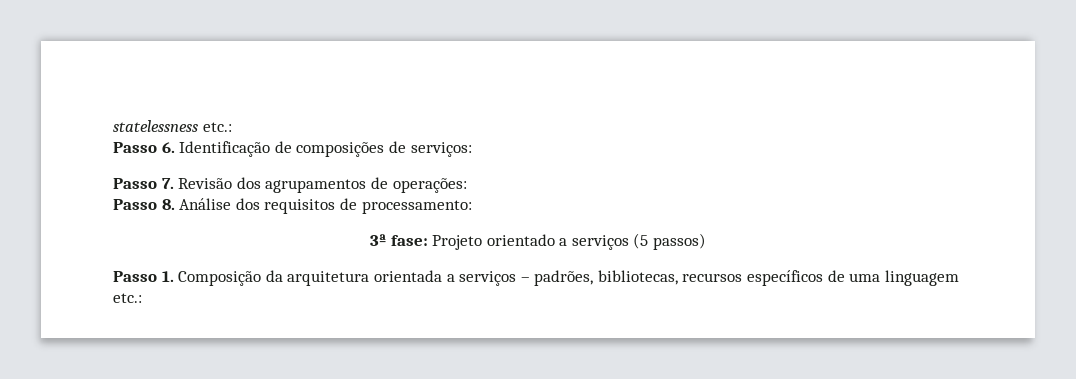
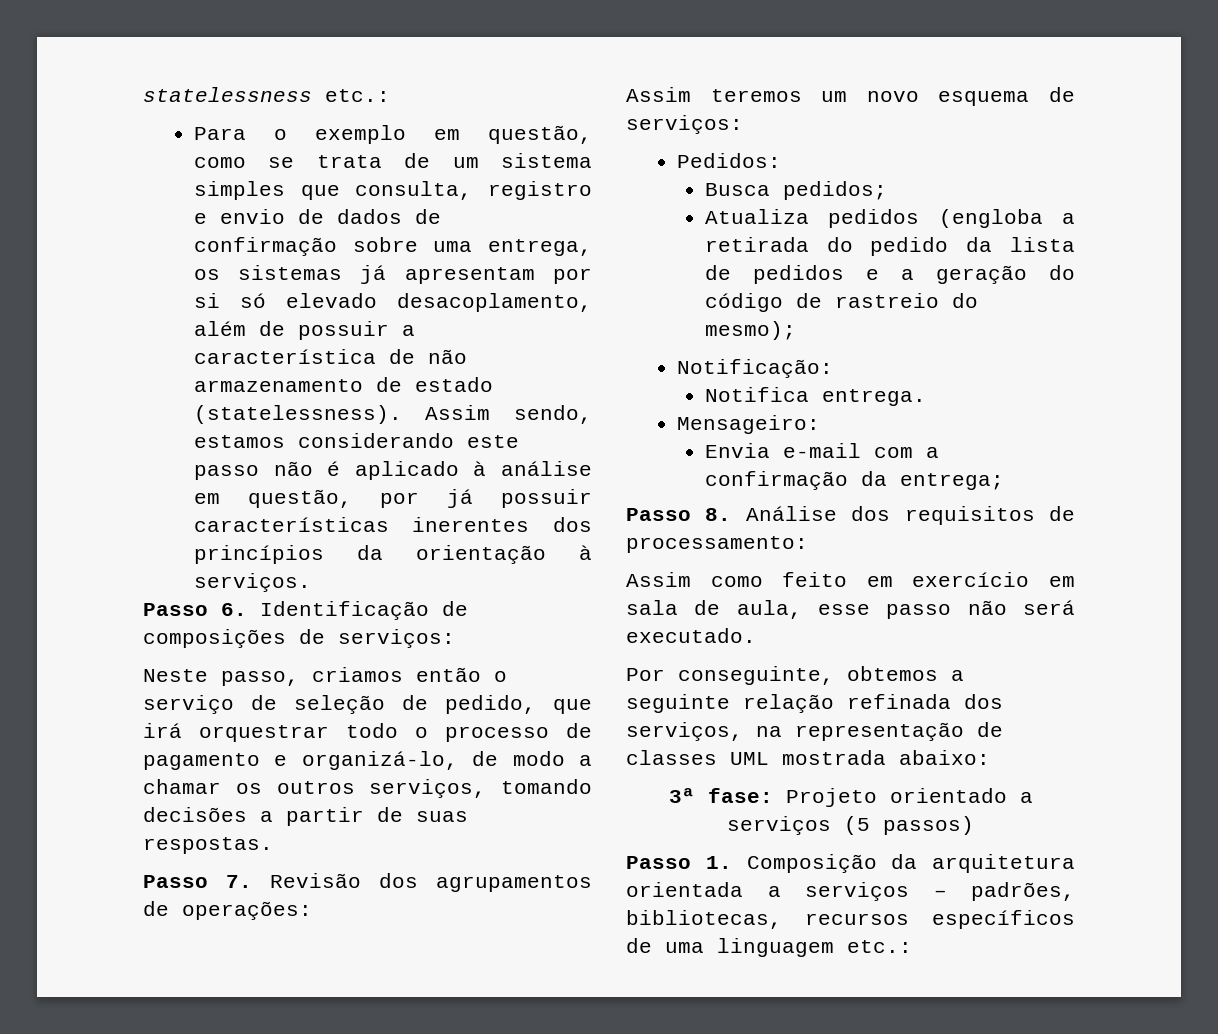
(232, 127) none -> [193,125,592,144] [193,153,592,168] [193,181,592,200] [193,209,441,224] [193,237,592,256] [193,265,592,284] [193,293,592,312] [193,321,415,340] [193,349,467,364] [193,377,493,392] [193,405,592,424] [193,433,519,448] [193,461,592,480] [193,489,592,508] [193,517,592,532] [193,545,592,564] [193,573,311,592] // Para o exemplo em questão, como se trata de um sistema simples que consulta, registro e envio de dados de confirmação sobre uma entrega, os sistemas já apresentam por si só elevado desacoplamento, além de possuir a característica de não armazenamento de estado (statelessness). Assim sendo, estamos considerando este passo não é aplicado à análise em questão, por já possuir características inerentes dos princípios da orientação à serviços.
(472, 149) none -> [143,667,507,686] [143,695,592,714] [143,723,592,742] [143,751,592,770] [143,779,592,798] [143,807,468,826] [143,837,273,854] // Neste passo, criamos então o serviço de seleção de pedido, que irá orquestrar todo o processo de pagamento e organizá-lo, de modo a chamar os outros serviços, tomando decisões a partir de suas respostas.
(467, 185) none -> [626,87,1075,106] [626,115,743,134] [676,153,781,168] [704,181,887,200] [704,209,1075,228] [704,237,1075,256] [704,265,1075,284] [704,293,978,312] [704,321,796,340] [676,359,833,378] [704,387,926,406] [676,415,820,434] [704,443,939,458] [704,471,1004,490] // Assim teremos um novo esquema de serviços: // Pedidos: // Busca pedidos; // Atualiza pedidos (engloba a retirada do pedido da lista de pedidos e a geração do código de rastreio do mesmo); // Notificação: // Notifica entrega. // Mensageiro: // Envia e-mail com a confirmação da entrega;
(472, 207) none -> [626,572,1075,587] [626,600,1075,619] [626,628,756,643] [626,666,964,685] [626,694,1003,713] [626,722,1003,741] [626,750,990,765] // Assim como feito em exercício em sala de aula, esse passo não será executado. // Por conseguinte, obtemos a seguinte relação refinada dos serviços, na representação de classes UML mostrada abaixo:

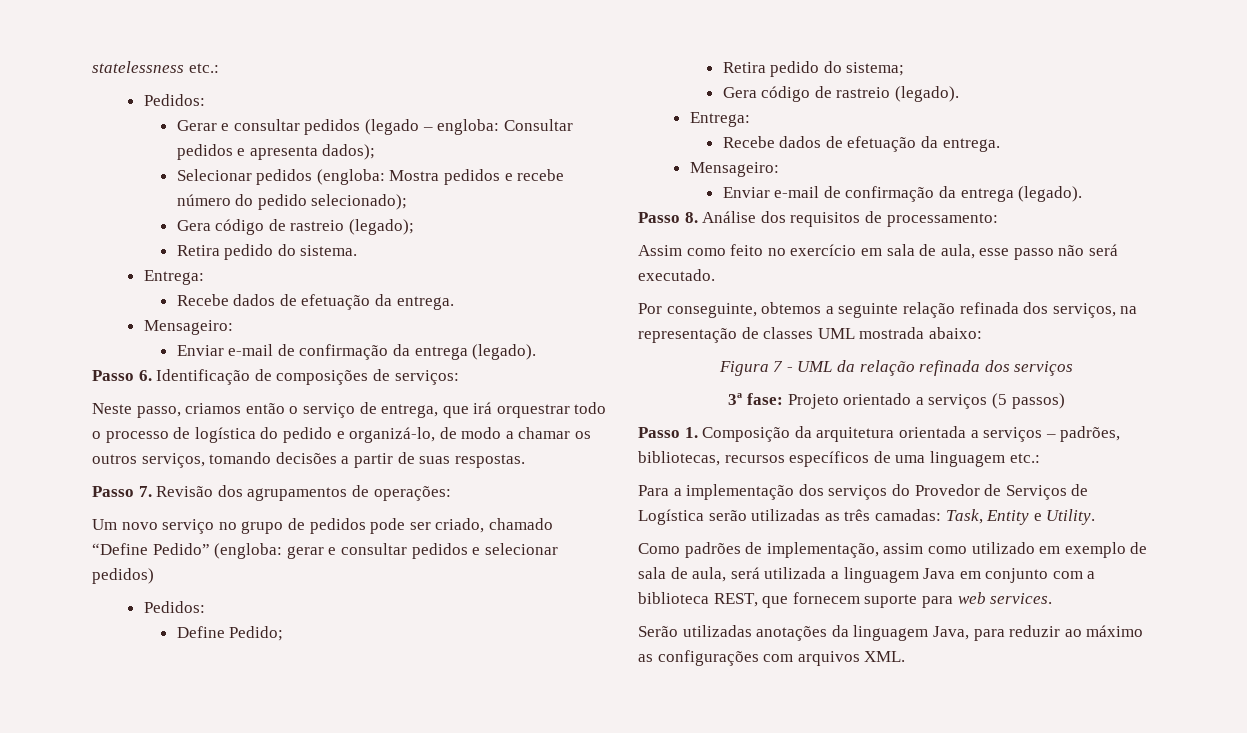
[193,125,592,144] [193,153,592,168] [193,181,592,200] [193,209,441,224] [193,237,592,256] [193,265,592,284] [193,293,592,312] [193,321,415,340] [193,349,467,364] [193,377,493,392] [193,405,592,424] [193,433,519,448] [193,461,592,480] [193,489,592,508] [193,517,592,532] [193,545,592,564] [193,573,311,592] Para o exemplo em questão, como se trata de um sistema simples que consulta, registro e envio de dados de confirmação sobre uma entrega, os sistemas já apresentam por si só elevado desacoplamento, além de possuir a característica de não armazenamento de estado (statelessness). Assim sendo, estamos considerando este passo não é aplicado à análise em questão, por já possuir características inerentes dos princípios da orientação à serviços. -> [143,94,205,106] [176,119,573,135] [176,144,376,160] [176,169,565,185] [176,194,408,210] [176,219,415,235] [176,244,358,260] [143,270,204,285] [176,294,454,310] [143,320,233,335] [176,344,537,360] Pedidos: // Gerar e consultar pedidos (legado – engloba: Consultar pedidos e apresenta dados); // Selecionar pedidos (engloba: Mostra pedidos e recebe número do pedido selecionado); // Gera código de rastreio (legado); // Retira pedido do sistema. // Entrega: // Recebe dados de efetuação da entrega. // Mensageiro: // Enviar e-mail de confirmação da entrega (legado).
[294,695,536,714] seleção de pedido, -> [381,404,439,418] entrega,
[143,753,260,770] pagamento -> [194,427,332,443] logística do pedido
[626,87,1075,106] [626,115,743,134] [676,153,781,168] [704,181,887,200] [704,209,1075,228] [704,237,1075,256] [704,265,1075,284] [704,293,978,312] [704,321,796,340] [676,359,833,378] [704,387,926,406] [676,415,820,434] [704,443,939,458] [704,471,1004,490] Assim teremos um novo esquema de serviços: // Pedidos: // Busca pedidos; // Atualiza pedidos (engloba a retirada do pedido da lista de pedidos e a geração do código de rastreio do mesmo); // Notificação: // Notifica entrega. // Mensageiro: // Envia e-mail com a confirmação da entrega; -> [92,518,553,534] [92,543,558,559] [92,568,154,584] [143,601,205,613] [176,626,284,641] [722,61,905,77] [722,86,960,102] [689,112,750,127] [722,136,1000,152] [689,162,779,177] [722,186,1083,202] Um novo serviço no grupo de pedidos pode ser criado, chamado “Define Pedido” (engloba: gerar e consultar pedidos e selecionar pedidos) // Pedidos: // Define Pedido; // Retira pedido do sistema; // Gera código de rastreio (legado). // Entrega: // Recebe dados de efetuação da entrega. // Mensageiro: // Enviar e-mail de confirmação da entrega (legado).
[866,576,893,587] em -> [767,248,786,256] no
(990, 757) none -> [718,360,1074,376] // Figura 7 - UML da relação refinada dos serviços
(912, 946) none -> [638,484,1089,500] [638,509,1096,525] [638,542,1148,558] [638,567,1096,583] [638,592,1053,608] [638,625,1144,641] [638,650,906,666] // Para a implementação dos serviços do Provedor de Serviços de Logística serão utilizadas as três camadas: Task, Entity e Utility. // Como padrões de implementação, assim como utilizado em exemplo de sala de aula, será utilizada a linguagem Java em conjunto com a biblioteca REST, que fornecem suporte para web services. // Serão utilizadas anotações da linguagem Java, para reduzir ao máximo as configurações com arquivos XML.

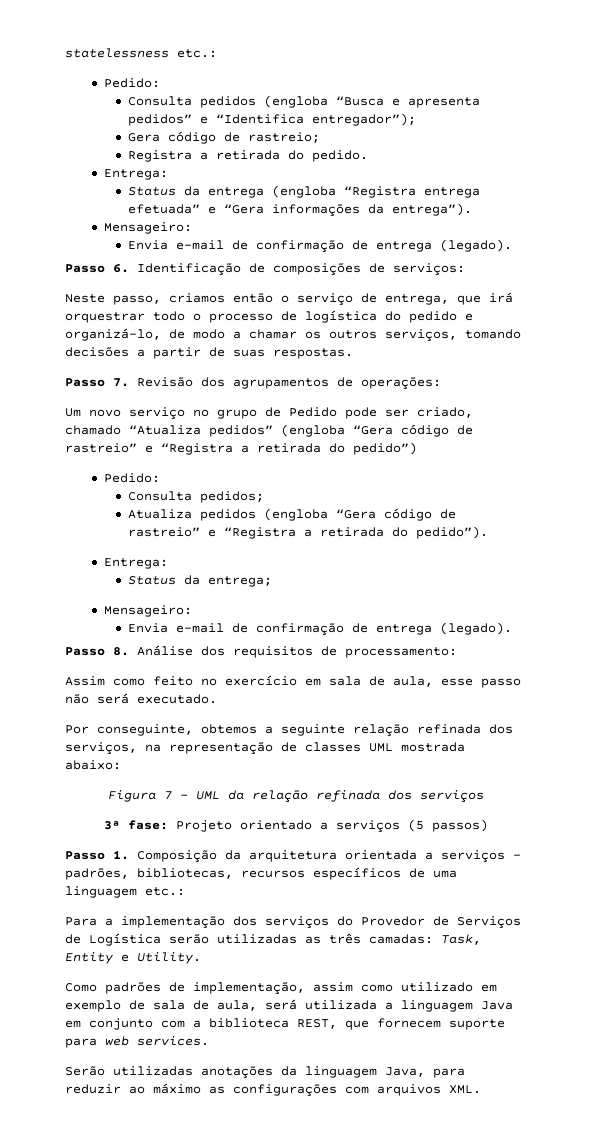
[143,94,205,106] [176,119,573,135] [176,144,376,160] [176,169,565,185] [176,194,408,210] [176,219,415,235] [176,244,358,260] [143,270,204,285] [176,294,454,310] [143,320,233,335] [176,344,411,360] Pedidos: // Gerar e consultar pedidos (legado – engloba: Consultar pedidos e apresenta dados); // Selecionar pedidos (engloba: Mostra pedidos e recebe número do pedido selecionado); // Gera código de rastreio (legado); // Retira pedido do sistema. // Entrega: // Recebe dados de efetuação da entrega. // Mensageiro: // Enviar e-mail de confirmação da -> [103,78,160,88] [127,95,480,108] [127,113,416,126] [127,131,320,144] [127,150,368,162] [103,169,168,180] [127,185,480,198] [127,203,472,217] [103,222,192,234] [127,240,368,253] Pedido: // Consulta pedidos (engloba “Busca e apresenta pedidos” e “Identifica entregador”); // Gera código de rastreio; // Registra a retirada do pedido. // Entrega: // Status da entrega (engloba “Registra entrega efetuada” e “Gera informações da entrega”). // Mensageiro: // Envia e-mail de confirmação de
[309,518,366,534] pedidos -> [289,407,337,417] Pedido
[92,543,558,559] [92,568,154,584] [143,601,205,613] [176,626,284,641] [722,61,905,77] [722,86,960,102] [689,112,750,127] [722,136,1000,152] [689,162,779,177] [722,186,957,202] “Define Pedido” (engloba: gerar e consultar pedidos e selecionar pedidos) // Pedidos: // Define Pedido; // Retira pedido do sistema; // Gera código de rastreio (legado). // Entrega: // Recebe dados de efetuação da entrega. // Mensageiro: // Enviar e-mail de confirmação da -> [129,424,473,437] [65,442,417,455] [103,473,160,483] [127,491,264,503] [127,508,456,521] [127,526,488,539] [103,558,168,569] [127,575,272,587] [103,605,192,617] [127,623,368,636] “Atualiza pedidos” (engloba “Gera código de rastreio” e “Registra a retirada do pedido”) // Pedido: // Consulta pedidos; // Atualiza pedidos (engloba “Gera código de rastreio” e “Registra a retirada do pedido”). // Entrega: // Status da entrega; // Mensageiro: // Envia e-mail de confirmação de

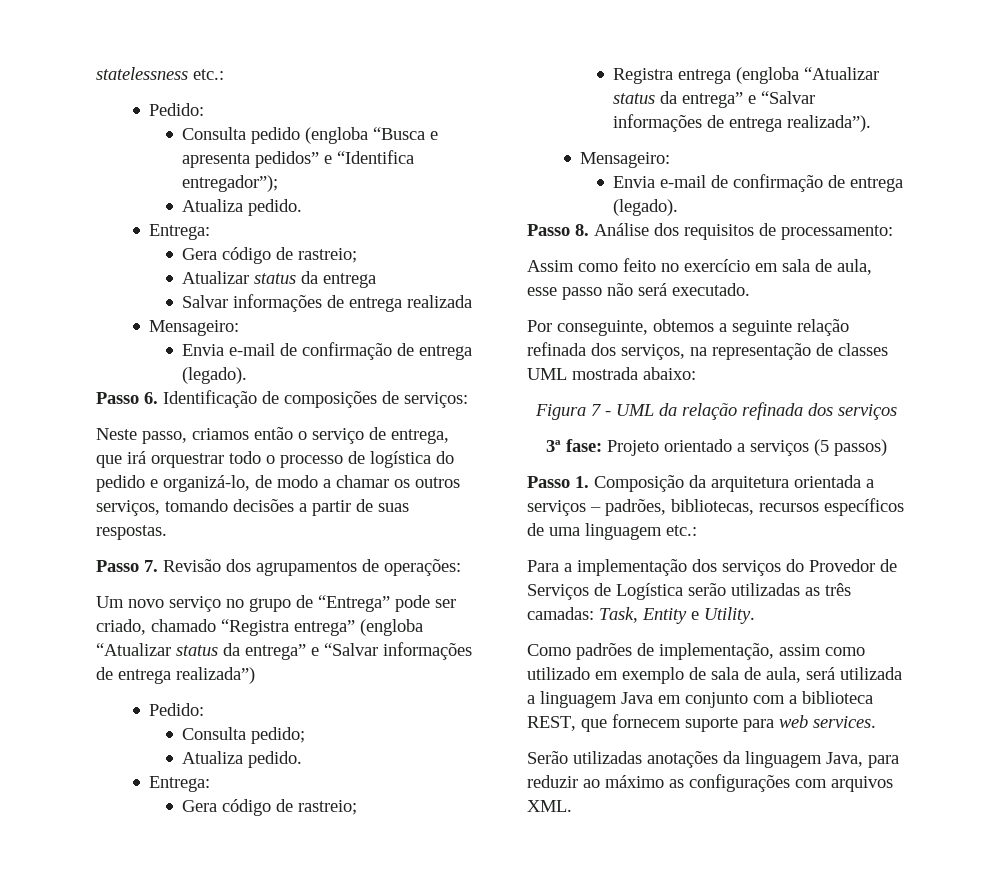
[199,96,256,108] pedidos -> [251,127,301,144] pedido
[127,131,320,144] [127,150,368,162] [103,169,168,180] [127,185,480,198] [127,203,472,217] // Gera código de rastreio; // Registra a retirada do pedido. // Entrega: // Status da entrega (engloba “Registra entrega efetuada” e “Gera informações da entrega”). -> [182,199,303,216] [149,224,211,240] [182,247,358,264] [182,271,377,288] [182,294,473,312] // Atualiza pedido. // Entrega: // Gera código de rastreio; // Atualizar status da entrega // Salvar informações de entrega realizada
[289,407,337,417] Pedido -> [318,595,390,612] “Entrega”
[129,424,473,437] [65,442,417,455] [103,473,160,483] [127,491,264,503] [127,508,456,521] [127,526,488,539] [103,558,168,569] [127,575,272,587] “Atualiza pedidos” (engloba “Gera código de rastreio” e “Registra a retirada do pedido”) // Pedido: // Consulta pedidos; // Atualiza pedidos (engloba “Gera código de rastreio” e “Registra a retirada do pedido”). // Entrega: // Status da entrega; -> [221,619,423,636] [96,642,472,660] [96,667,255,684] [149,703,205,716] [182,727,306,744] [182,751,303,768] [149,776,211,792] [182,799,358,816] [613,67,880,84] [613,91,816,108] [613,114,872,132] “Registra entrega” (engloba “Atualizar status da entrega” e “Salvar informações de entrega realizada”) // Pedido: // Consulta pedido; // Atualiza pedido. // Entrega: // Gera código de rastreio; // Registra entrega (engloba “Atualizar status da entrega” e “Salvar informações de entrega realizada”).

